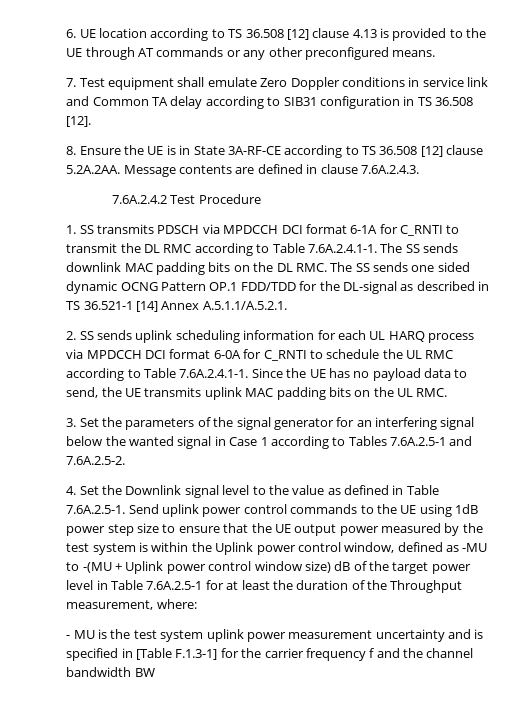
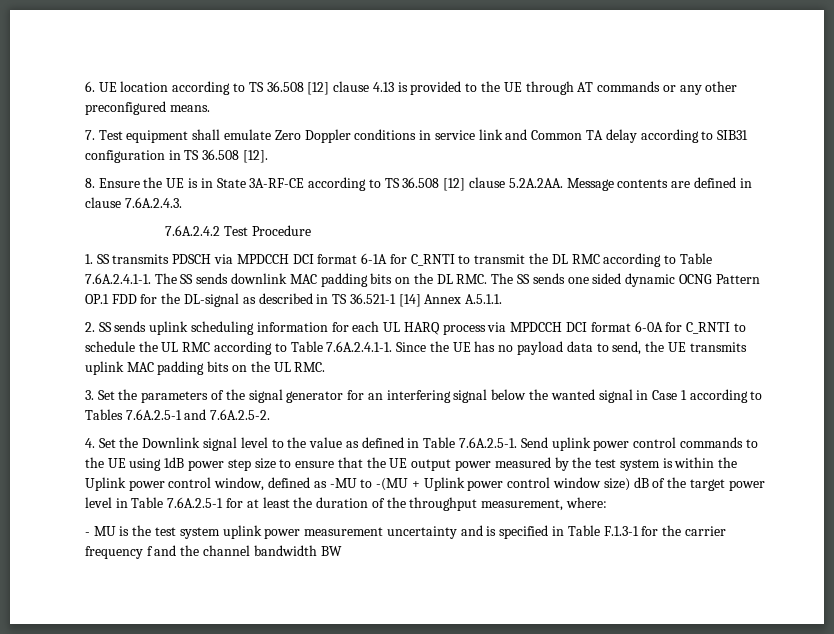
[240,282,296,291] FDD/TDD -> [111,294,137,304] FDD
[202,301,287,310] A.5.1.1/A.5.2.1. -> [465,294,503,304] A.5.1.1.
[390,580,463,593] Throughput -> [409,497,478,511] throughput
[136,648,218,660] [Table F.1.3-1] -> [567,525,639,536] Table F.1.3-1

